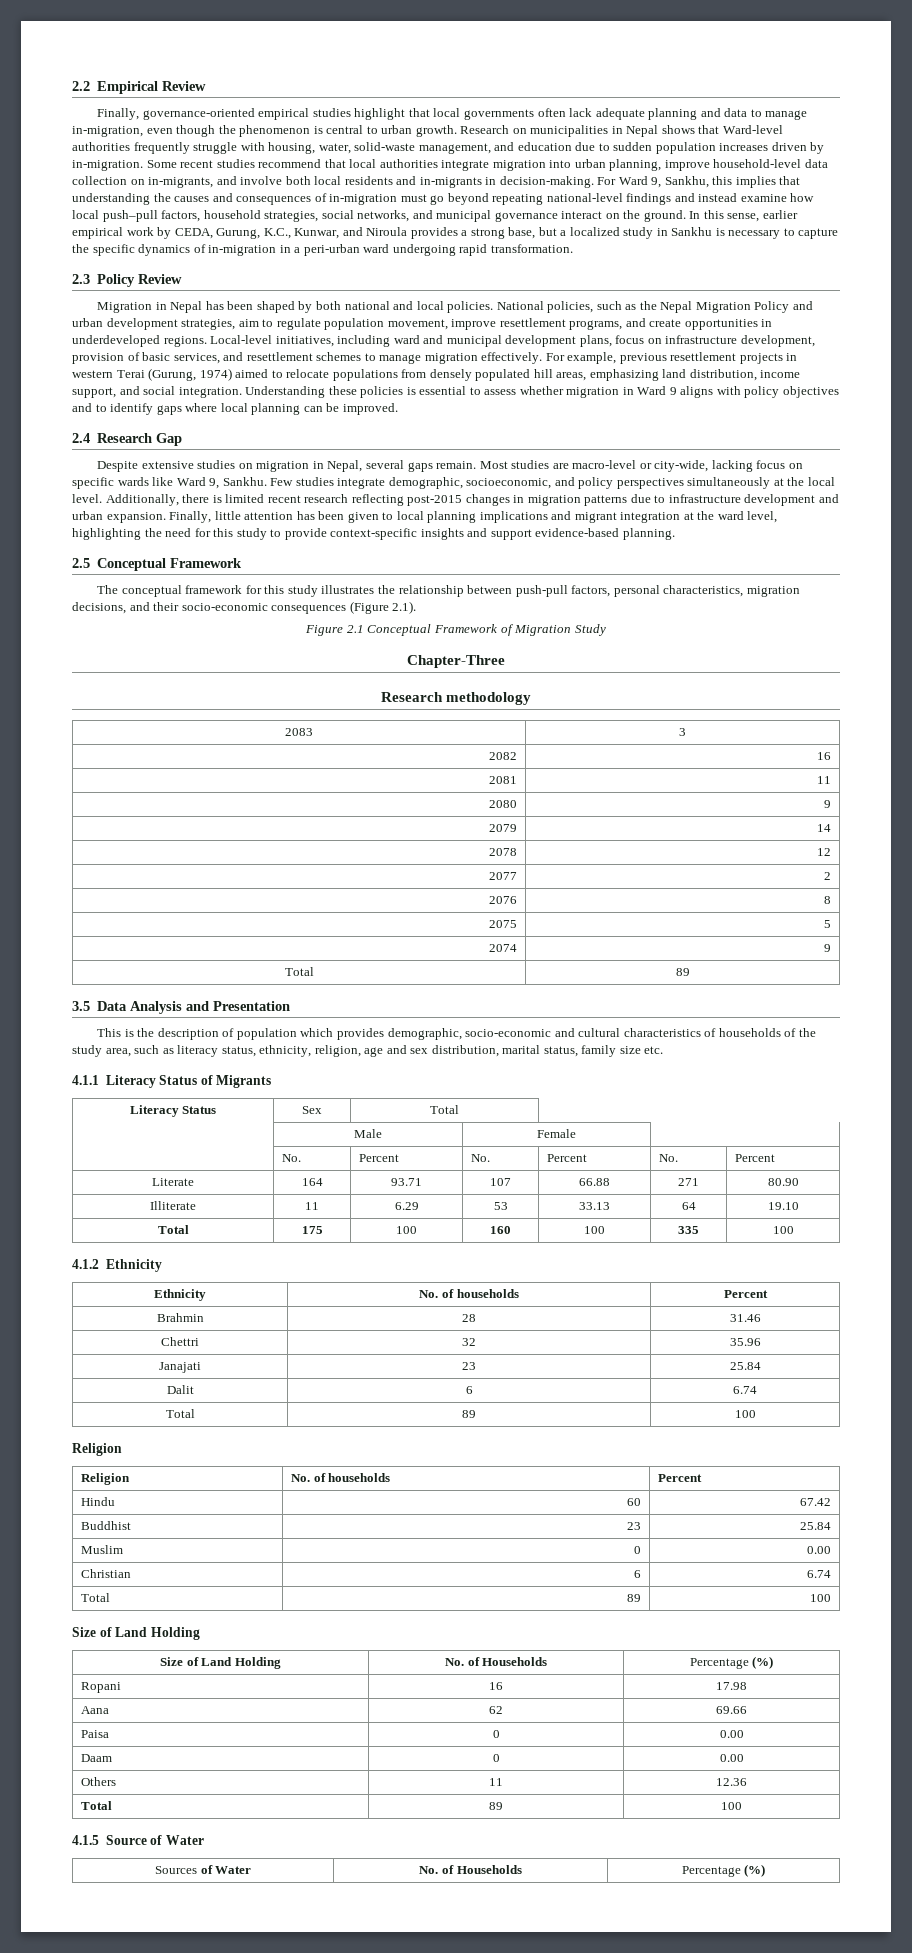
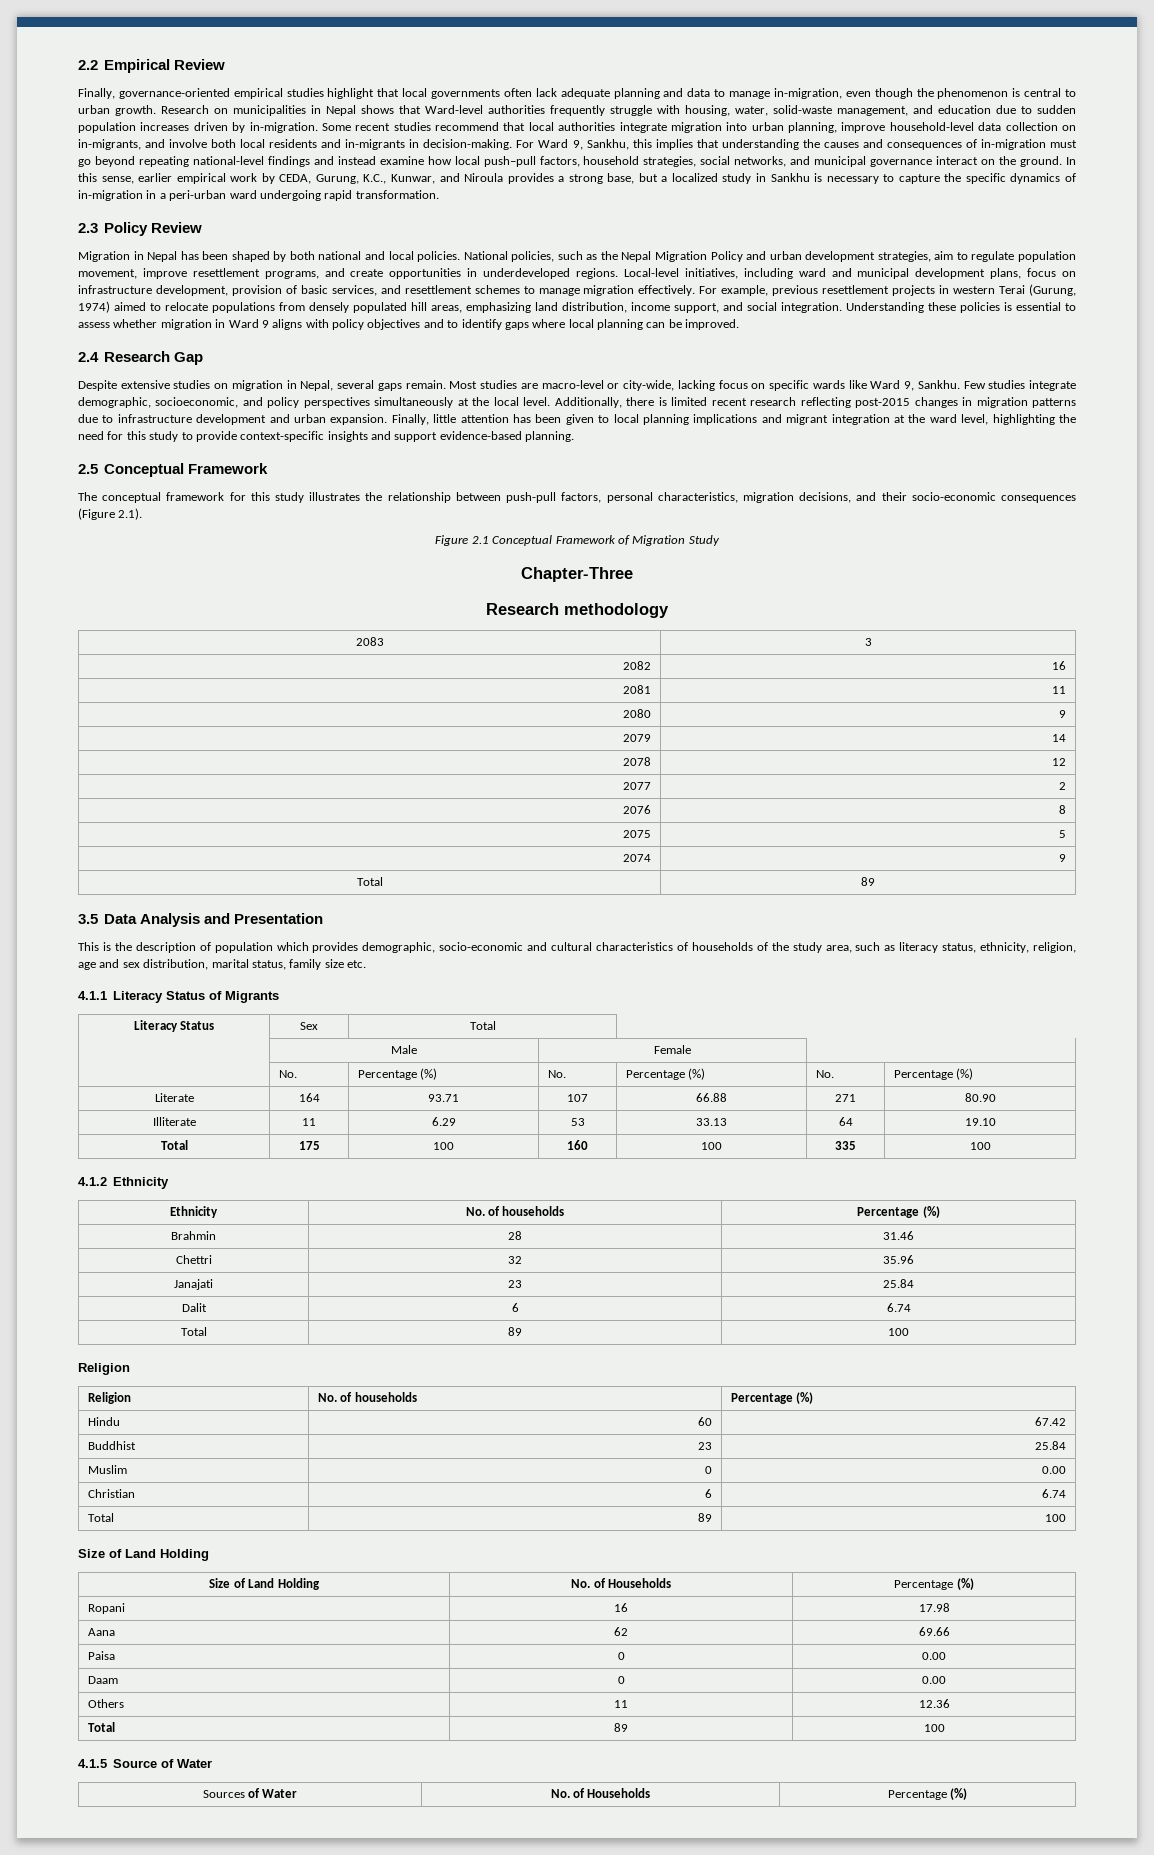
[359,1154,400,1162] [471,1154,491,1162] [547,1154,588,1162] [659,1154,679,1162] [735,1154,776,1162] Percent | No. | Percent | No. | Percent -> [357,1068,438,1080] [547,1070,566,1078] [625,1068,706,1080] [815,1070,834,1078] [893,1068,974,1080] Percentage (%) | No. | Percentage (%) | No. | Percentage (%)
[723,1290,768,1298] Percent -> [857,1206,940,1218] Percentage (%)
[658,1474,703,1482] Percent -> [730,1392,814,1404] Percentage (%)

